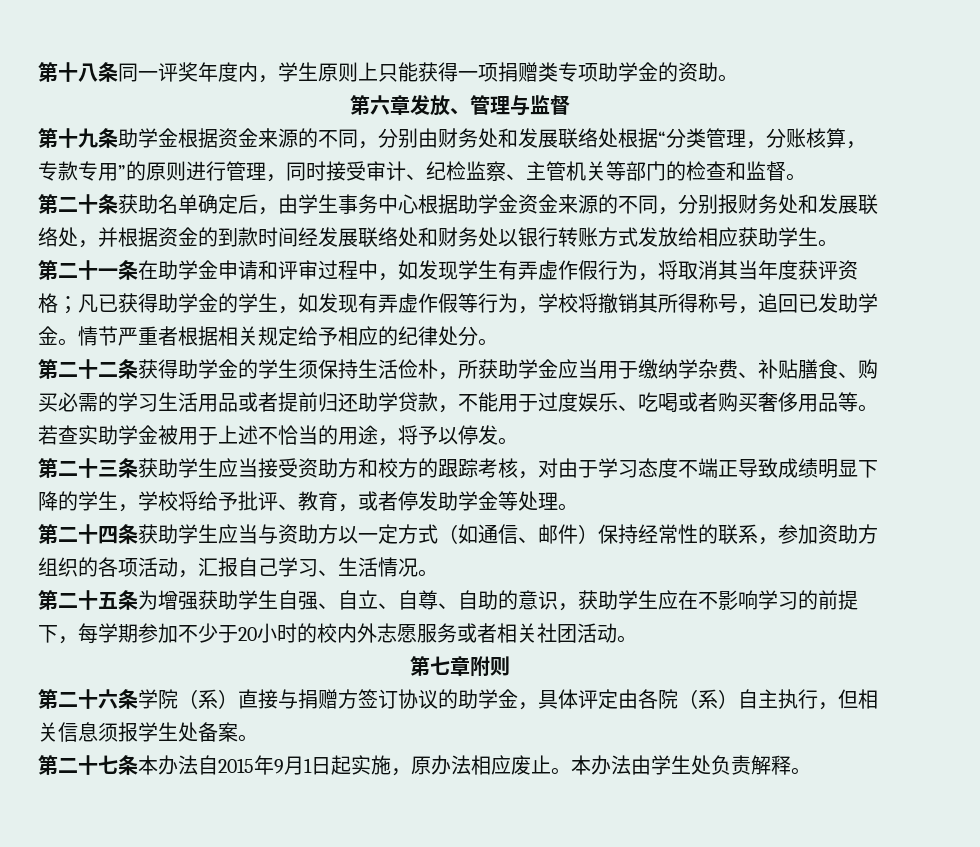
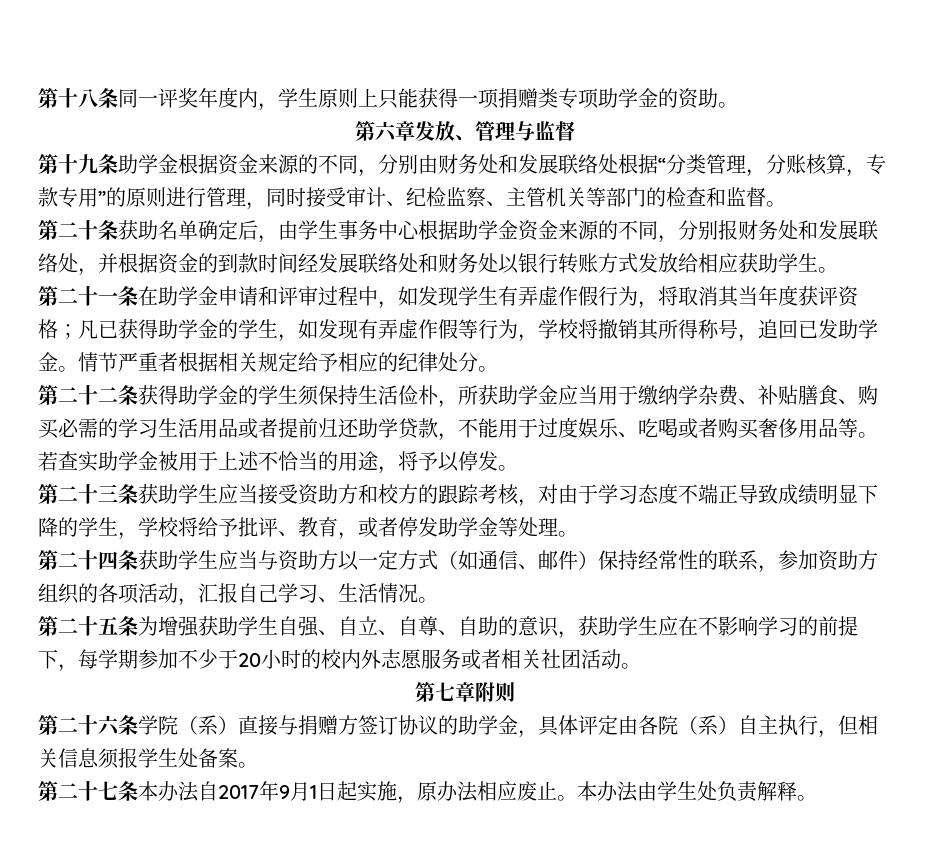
[218,758,254,773] 2015 -> [218,785,259,799] 2017

